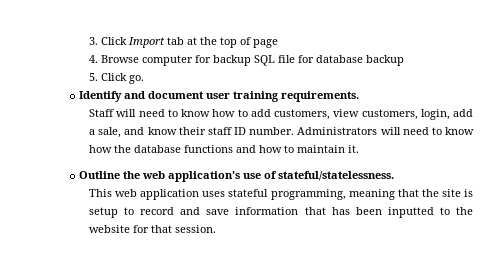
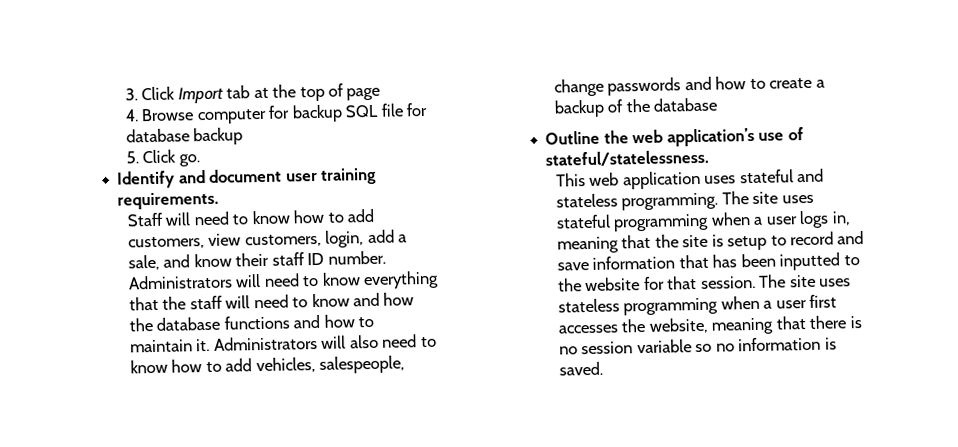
(474, 131) none -> [363,270,440,290] [128,292,381,311] everything that the staff will need to know and
(360, 149) none -> [213,334,437,351] [129,355,406,374] [553,76,825,97] [553,97,718,118] Administrators will also need to know how to add vehicles, salespeople, change passwords and how to create a backup of the database
[270,189,346,200] programming, -> [797,168,825,183] [555,191,814,211] [555,210,851,232] and stateless programming. The site uses stateful programming when a user logs in,
(217, 229) none -> [758,274,852,288] [557,294,838,316] [557,315,862,335] [558,336,837,355] [558,361,603,376] The site uses stateless programming when a user first accesses the website, meaning that there is no session variable so no information is saved.

